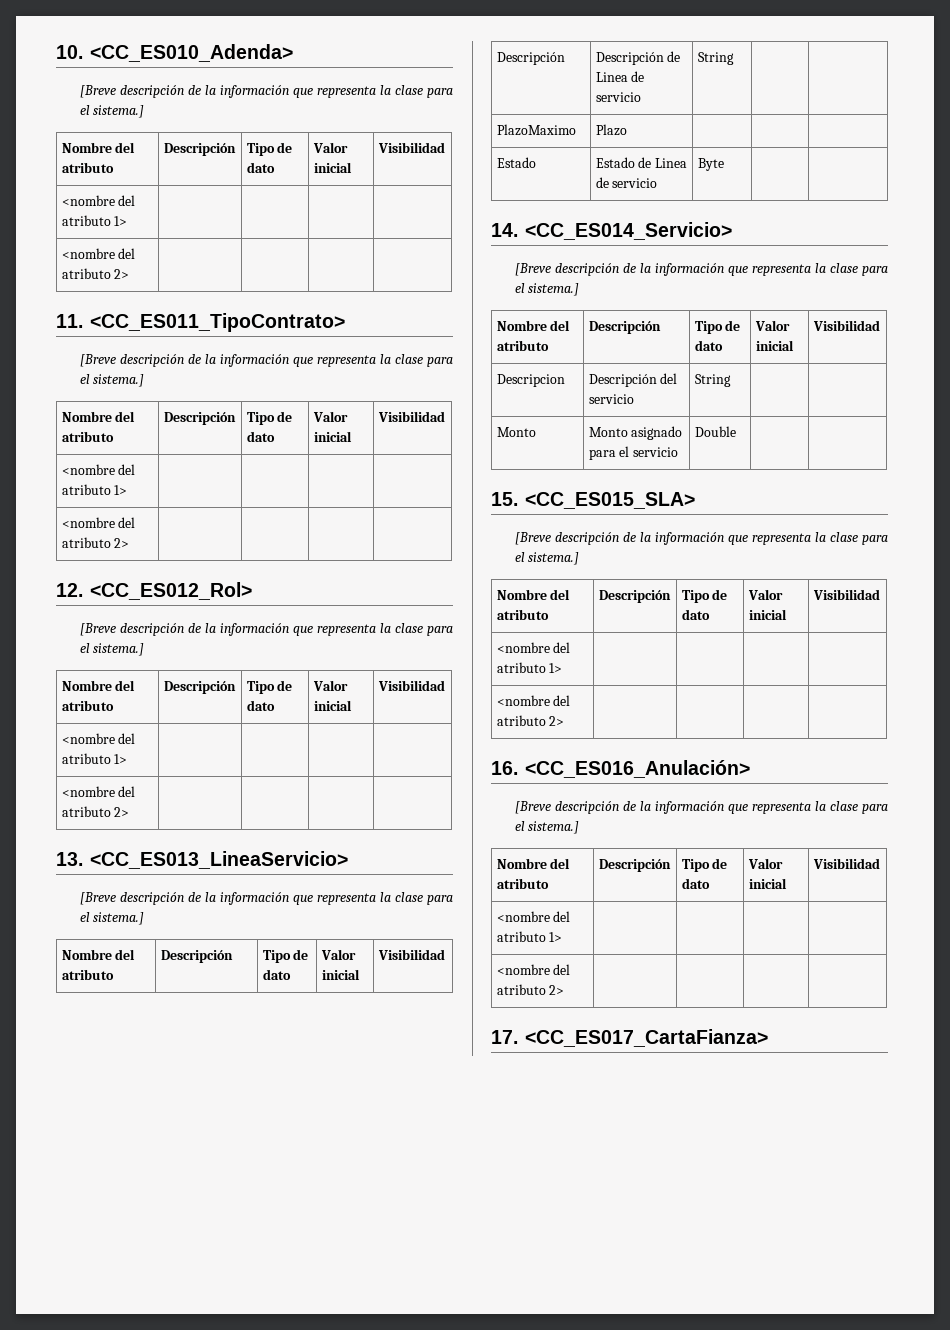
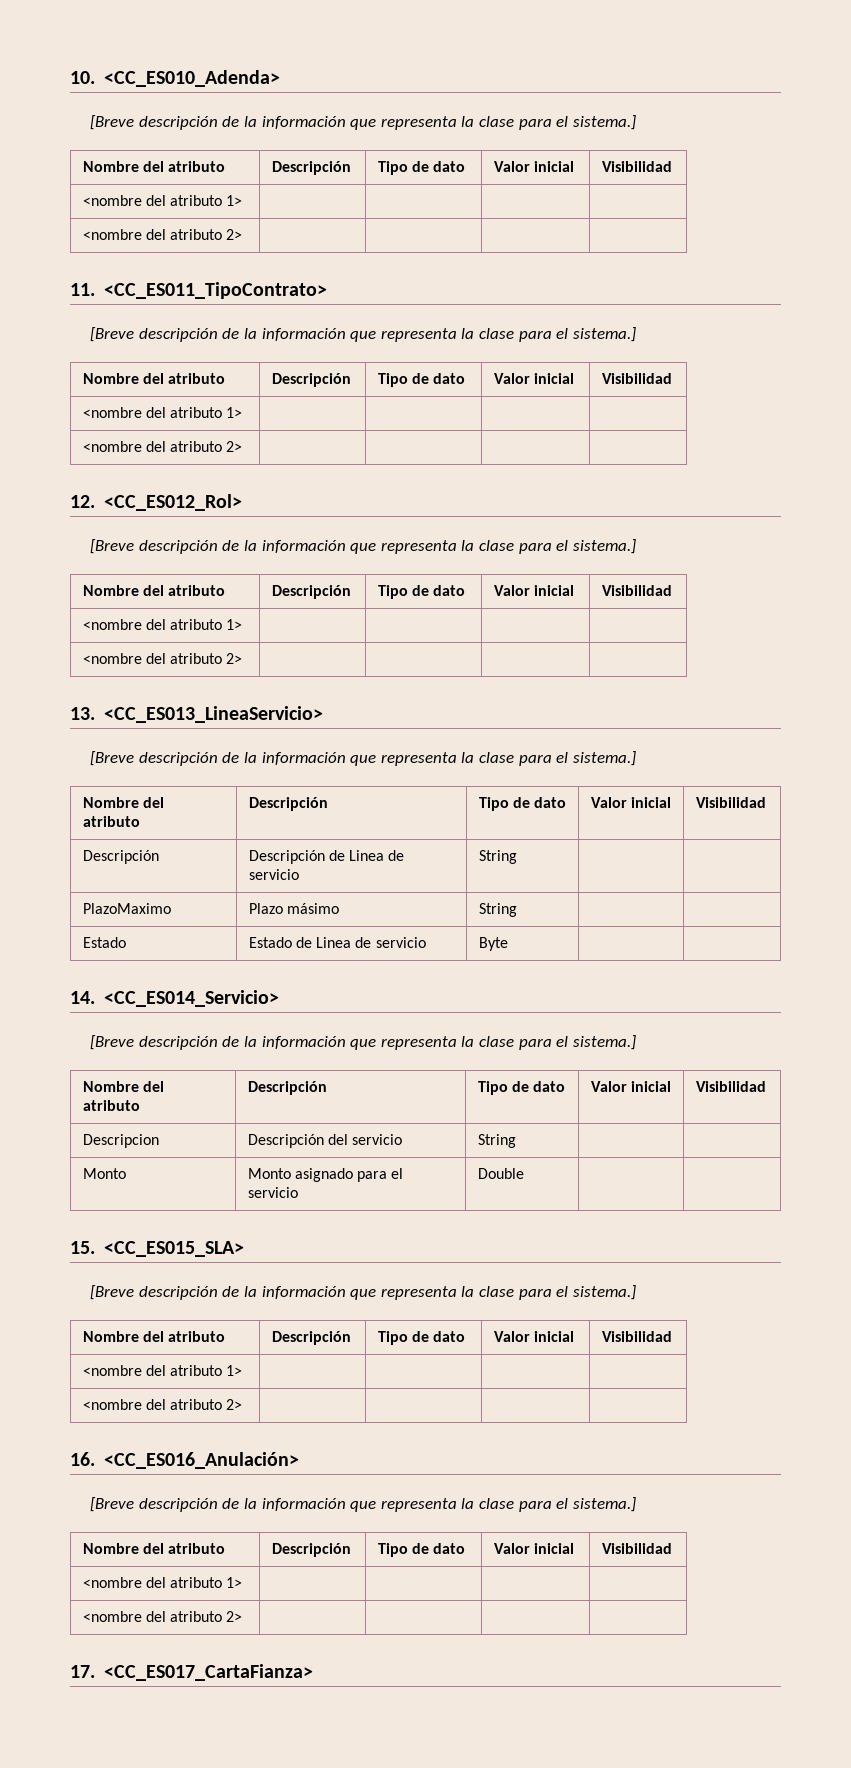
(627, 130) | -> [286,903,339,914] [478,903,517,917] másimo | String

